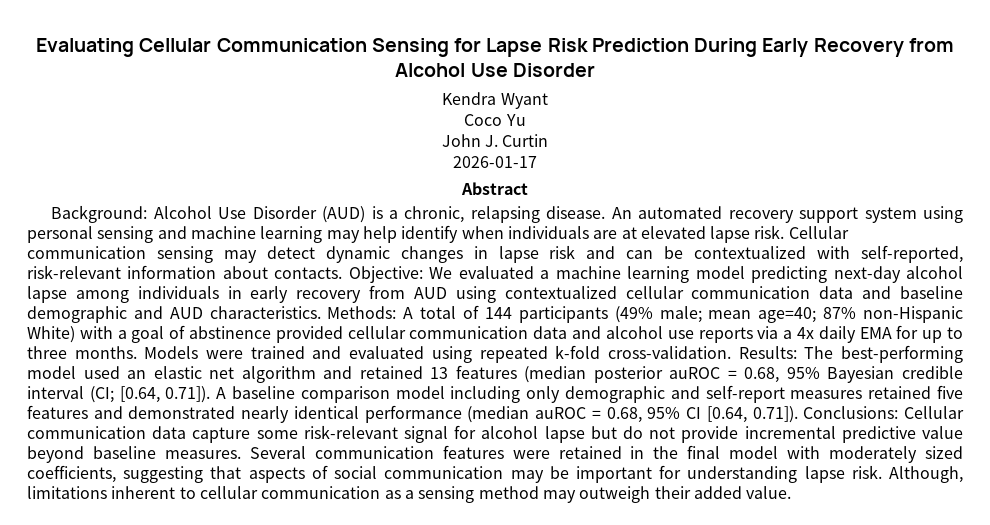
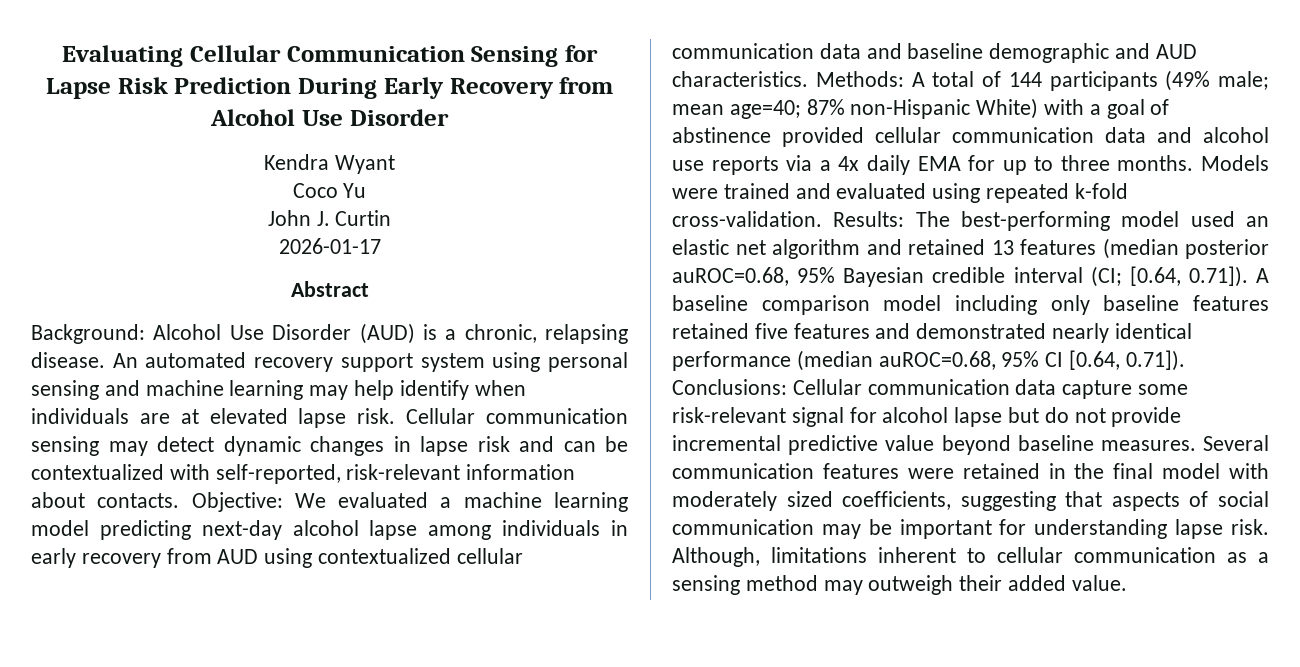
[669,367,780,383] auROC = 0.68, -> [672,267,789,286] auROC=0.68,
[565,385,863,403] demographic and self-report measures -> [1103,295,1269,311] baseline features
[535,407,642,423] auROC = 0.68, -> [878,351,996,370] auROC=0.68,

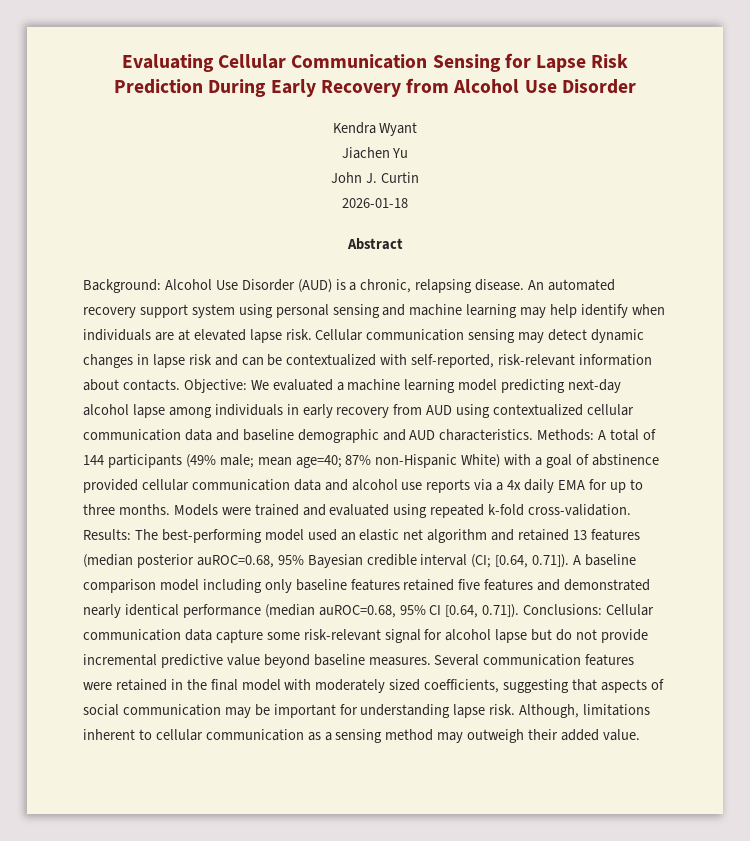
[292,183,338,198] Coco -> [341,147,390,159] Jiachen
[278,238,381,254] 2026-01-17 -> [342,198,408,208] 2026-01-18

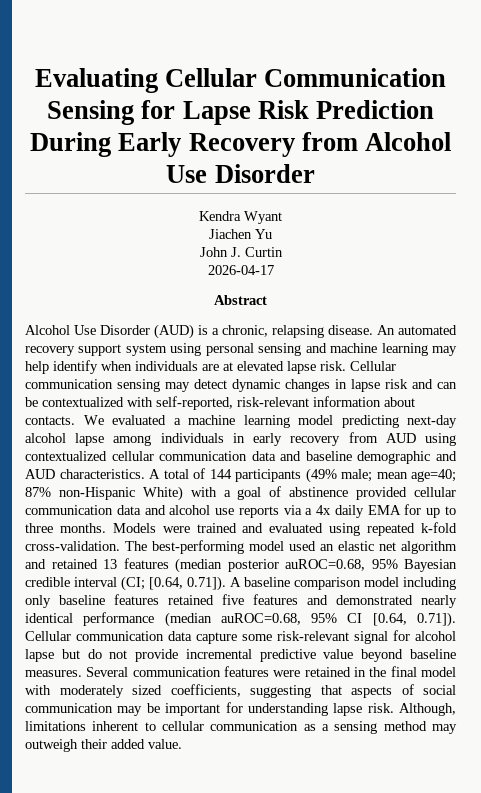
[342,198,408,208] 2026-01-18 -> [207,265,274,275] 2026-04-17
[83,279,161,293] Background: -> (267, 300) none
[183,379,247,393] Objective: -> (75, 420) none
[537,429,595,441] Methods: -> (145, 474) none
[83,529,131,540] Results: -> (120, 546) none
[523,604,603,615] Conclusions: -> (456, 619) none

